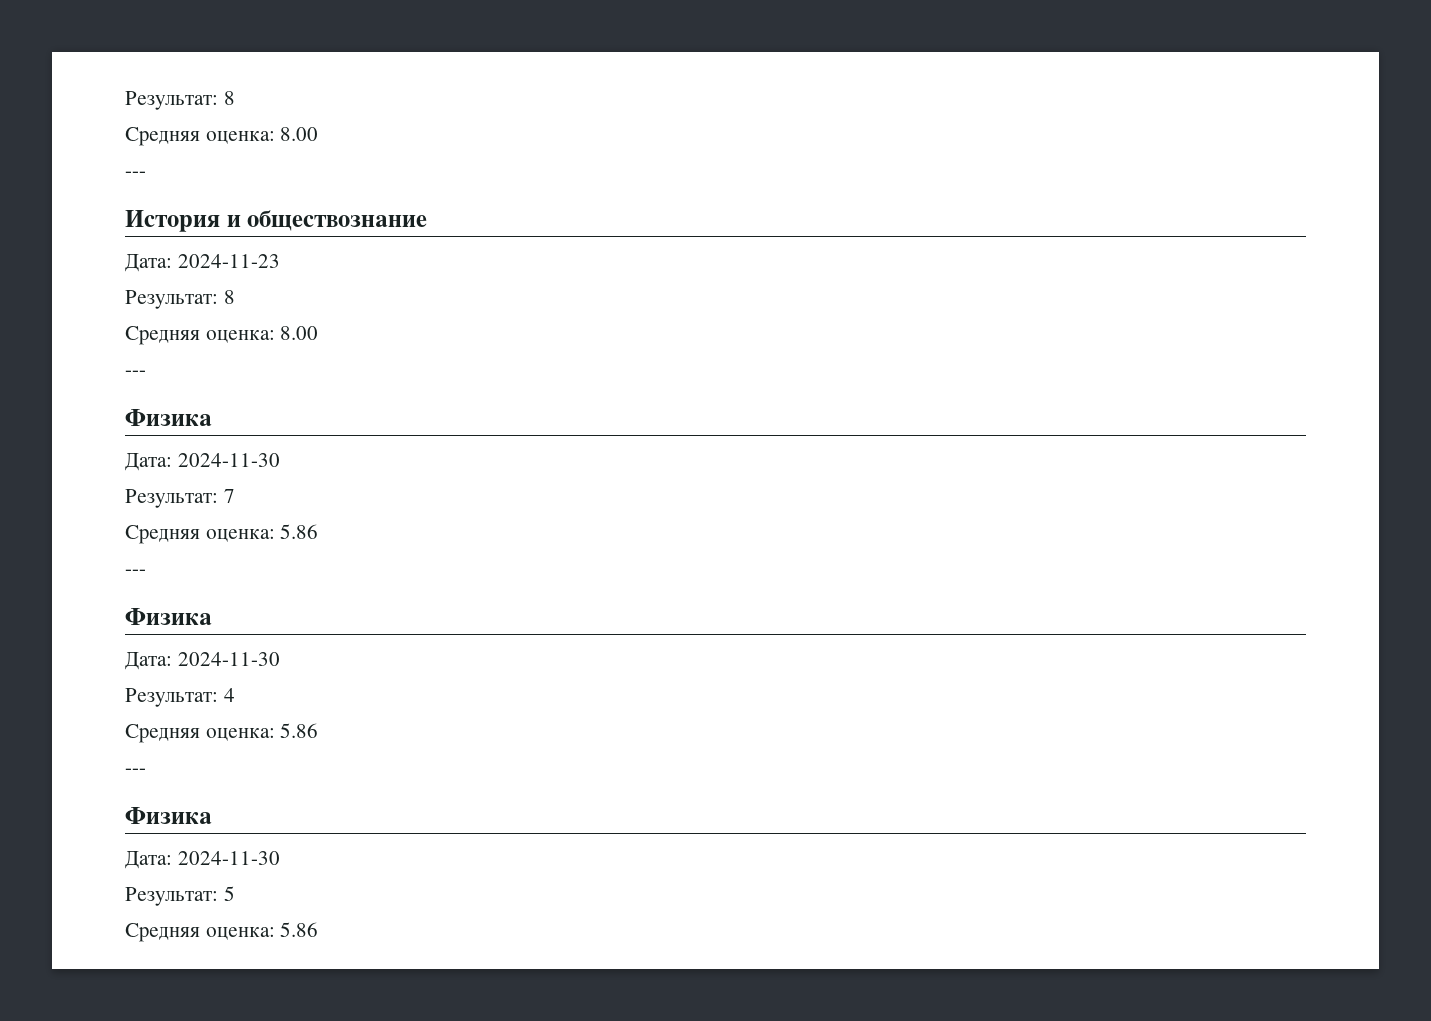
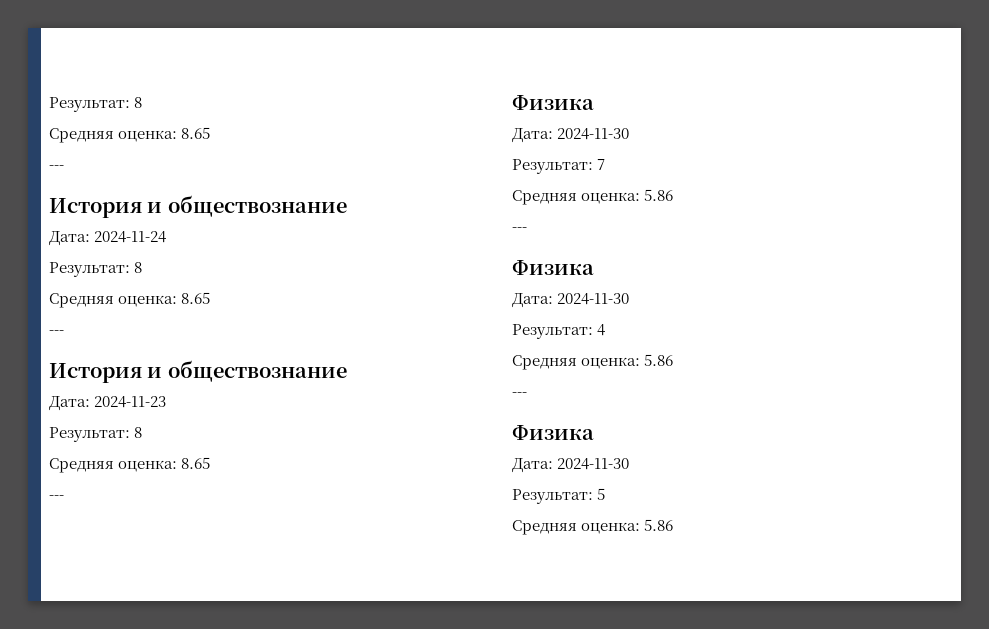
[125,91,235,110] [125,127,319,146] Результат: 8 // Средняя оценка: 8.00 -> [49,97,143,112] [49,127,211,143] [49,165,64,170] [49,195,347,218] [49,231,167,246] [49,262,143,277] [49,292,211,308] Результат: 8 // Средняя оценка: 8.65 // --- // История и обществознание // Дата: 2024-11-24 // Результат: 8 // Средняя оценка: 8.65
[280,326,319,340] 8.00 -> [181,457,211,469] 8.65

